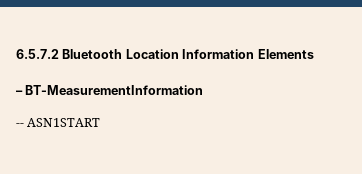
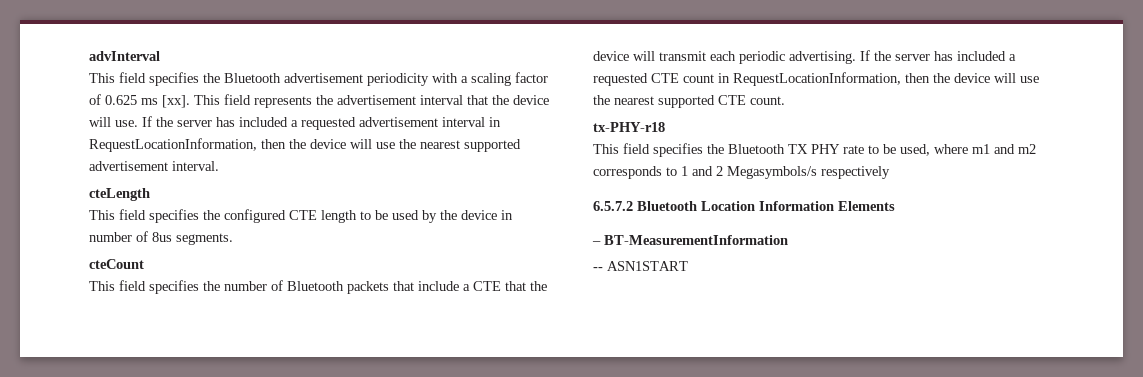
(16, 54) none -> [89,51,160,61] [89,72,548,86] [89,94,549,108] [89,116,501,130] [89,138,521,152] [89,161,219,171] [89,188,150,201] [89,209,513,223] [89,231,233,245] [89,259,144,269] [89,280,547,294] [593,50,1016,64] [593,72,1039,86] [593,95,785,108] [593,122,665,132] [593,143,1036,157] [593,166,890,179] advInterval // This field specifies the Bluetooth advertisement periodicity with a scaling factor of 0.625 ms [xx]. This field represents the advertisement interval that the device will use. If the server has included a requested advertisement interval in RequestLocationInformation, then the device will use the nearest supported advertisement interval. // cteLength // This field specifies the configured CTE length to be used by the device in number of 8us segments. // cteCount // This field specifies the number of Bluetooth packets that include a CTE that the device will transmit each periodic advertising. If the server has included a requested CTE count in RequestLocationInformation, then the device will use the nearest supported CTE count. // tx-PHY-r18 // This field specifies the Bluetooth TX PHY rate to be used, where m1 and m2 corresponds to 1 and 2 Megasymbols/s respectively //

